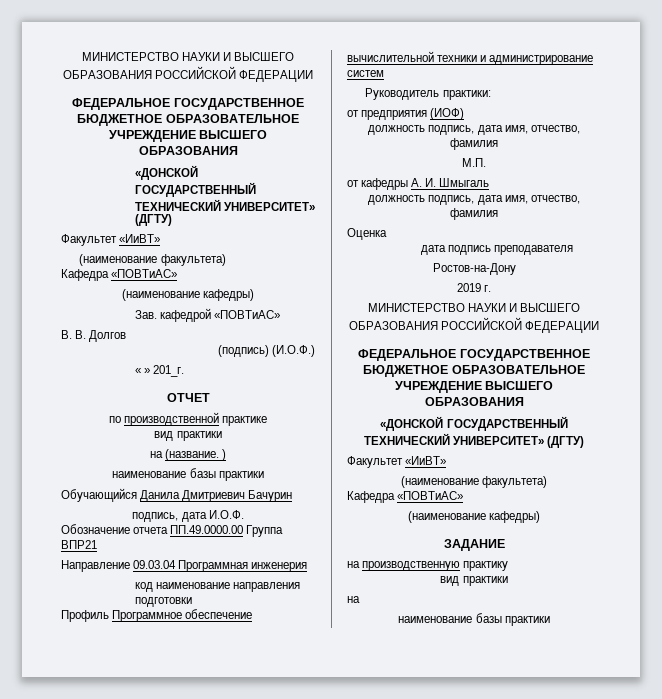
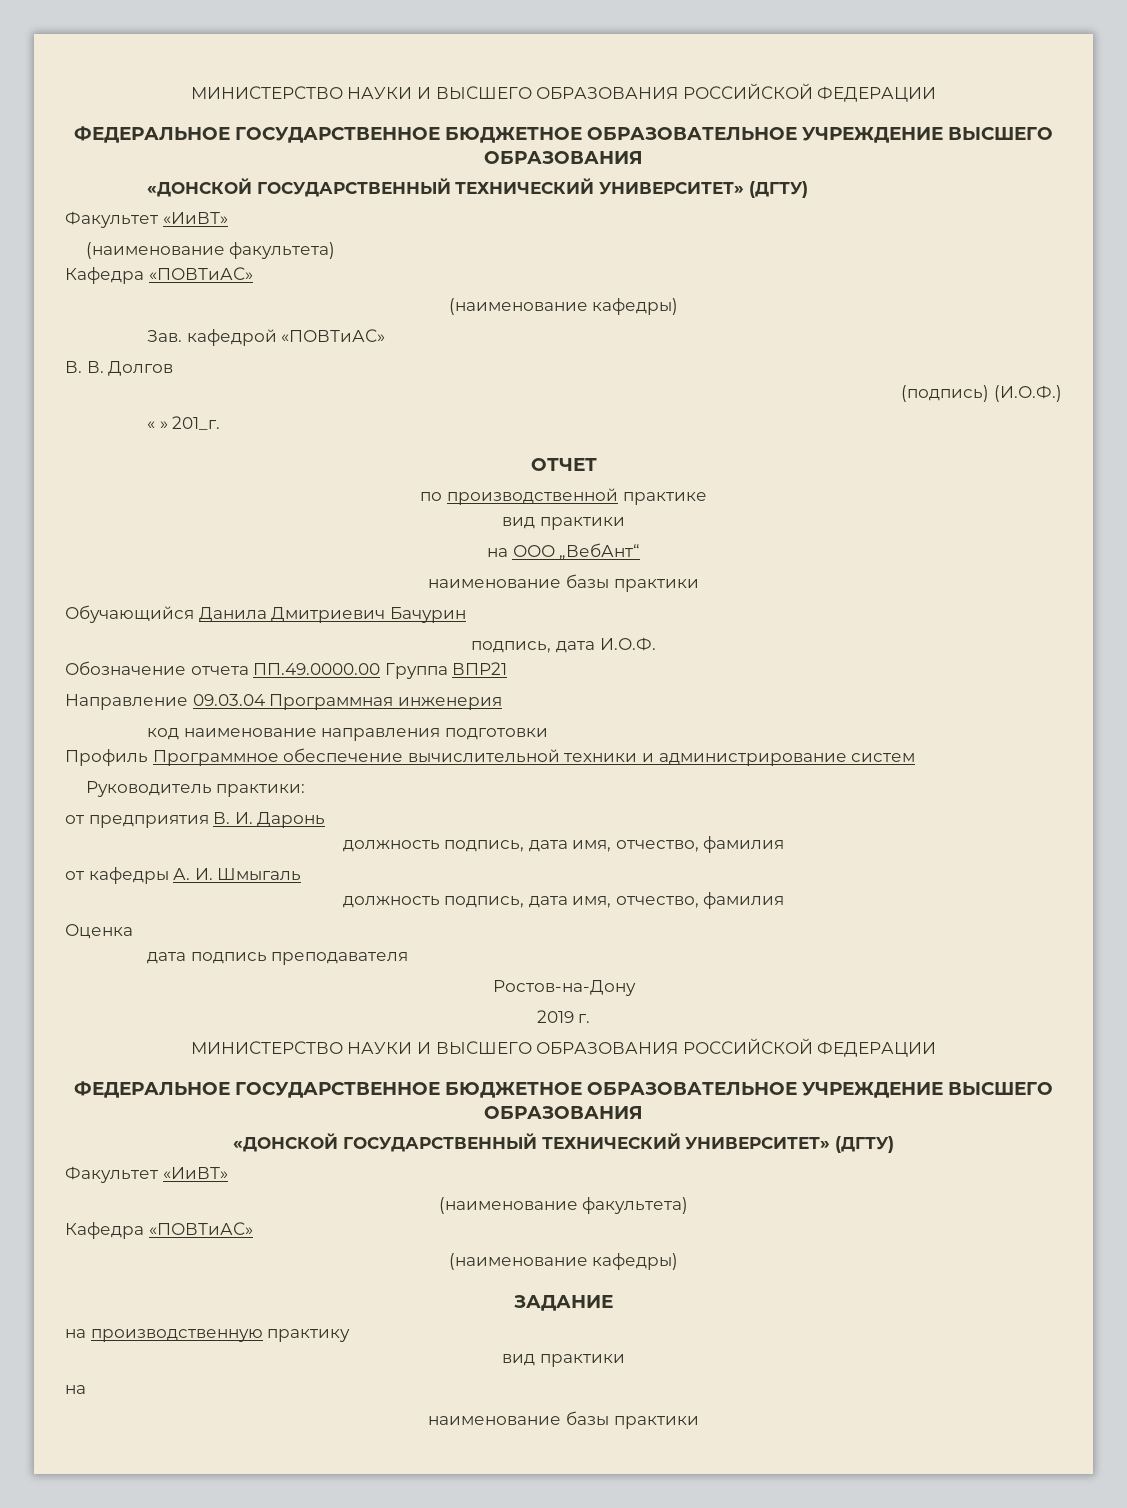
[165,449,227,461] (название. ) -> [512,543,641,560] ООО „ВебАнт“
[430,108,465,120] [368,125,580,135] [450,138,498,150] [462,158,486,167] (ИОФ) // должность подпись, дата имя, отчество, фамилия // М.П. -> [213,812,326,828] [342,836,785,853] В. И. Даронь // должность подпись, дата имя, отчество, фамилия

